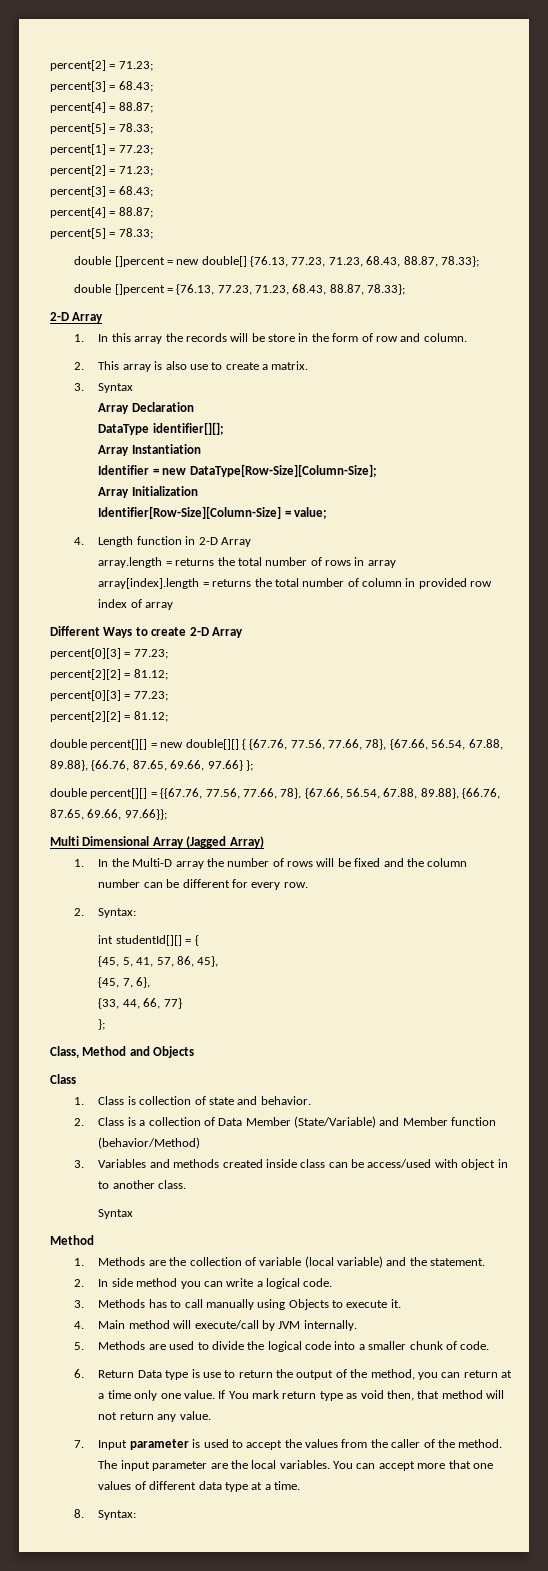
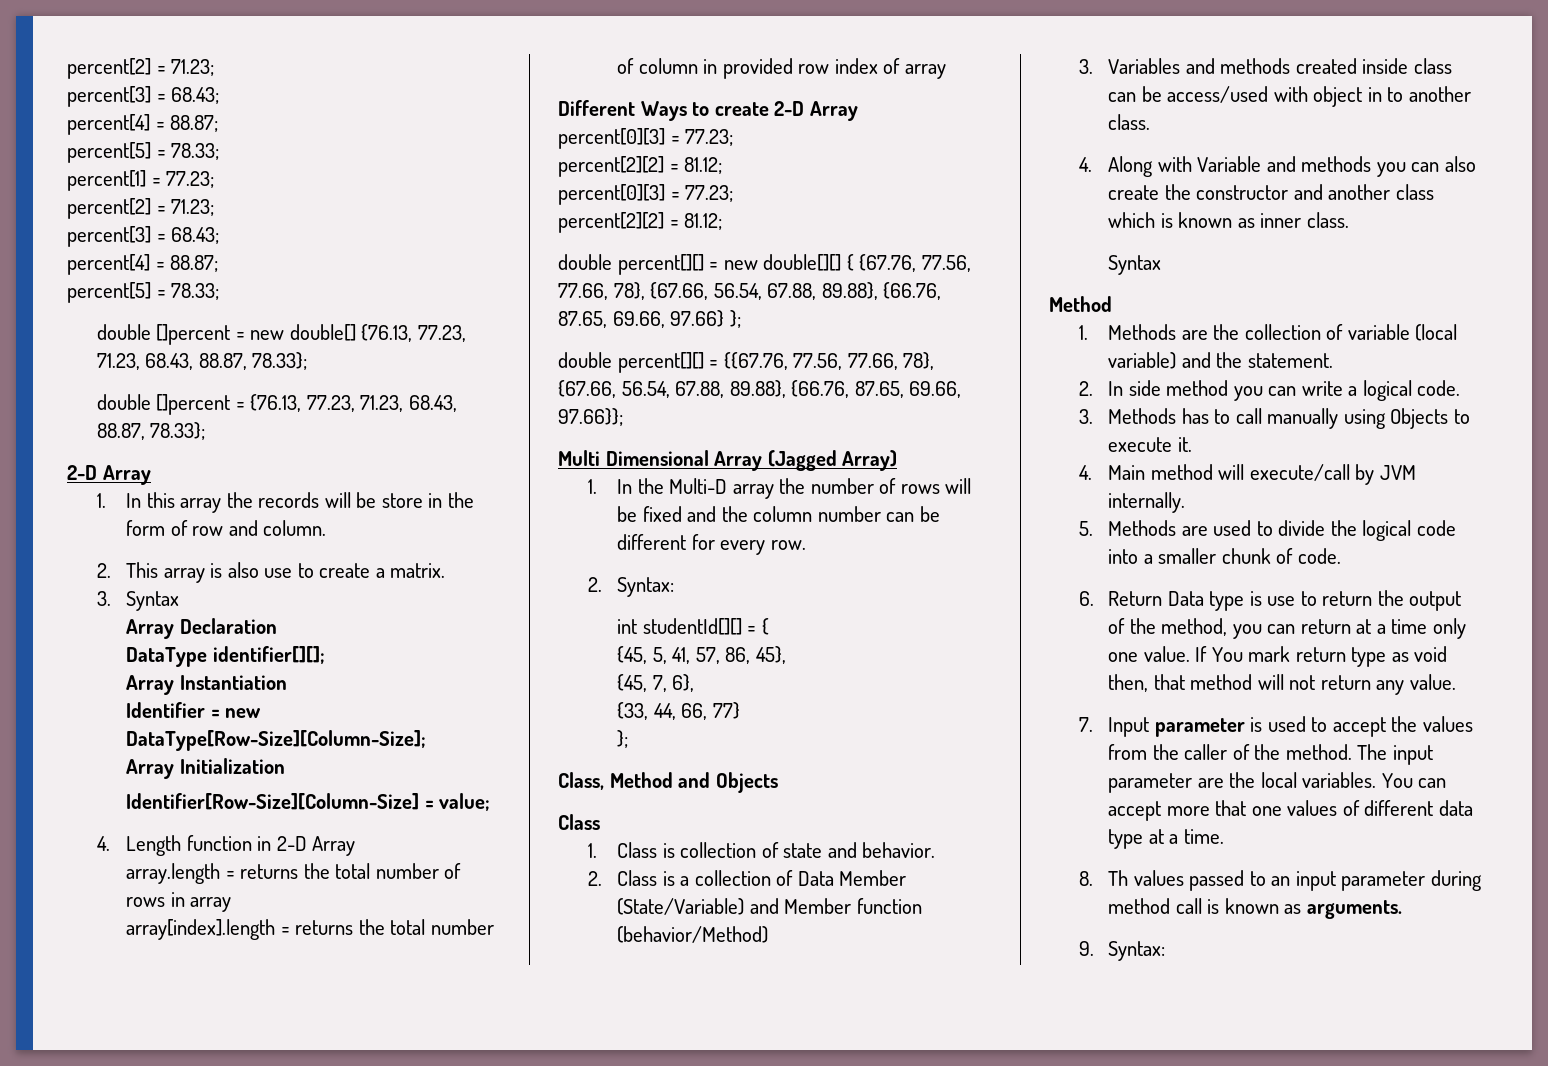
(187, 1184) none -> [1078,156,1476,177] [1108,184,1434,200] [1108,212,1349,228] // 4. Along with Variable and methods you can also create the constructor and another class which is known as inner class.
(85, 1513) none -> [1108,870,1482,891] [1108,898,1402,919] [1078,941,1094,956] Th values passed to an input parameter during method call is known as arguments. // 9.

